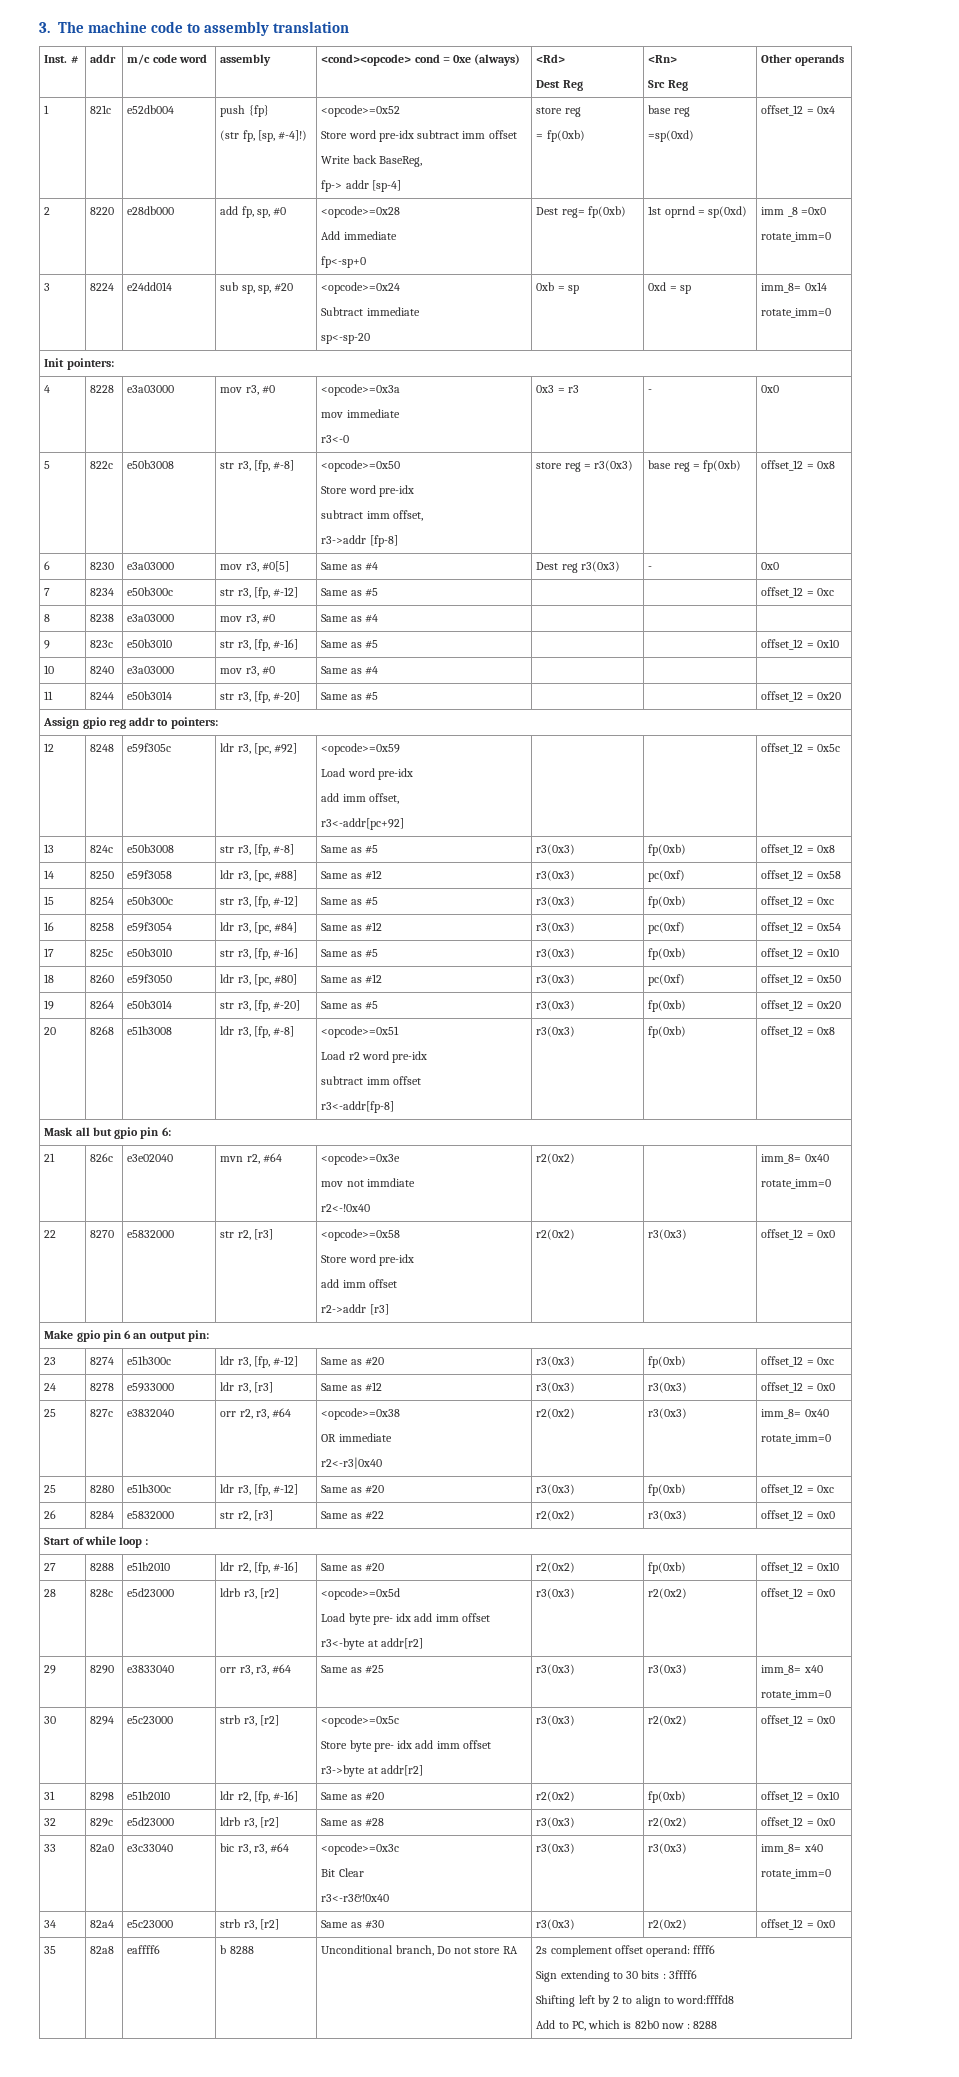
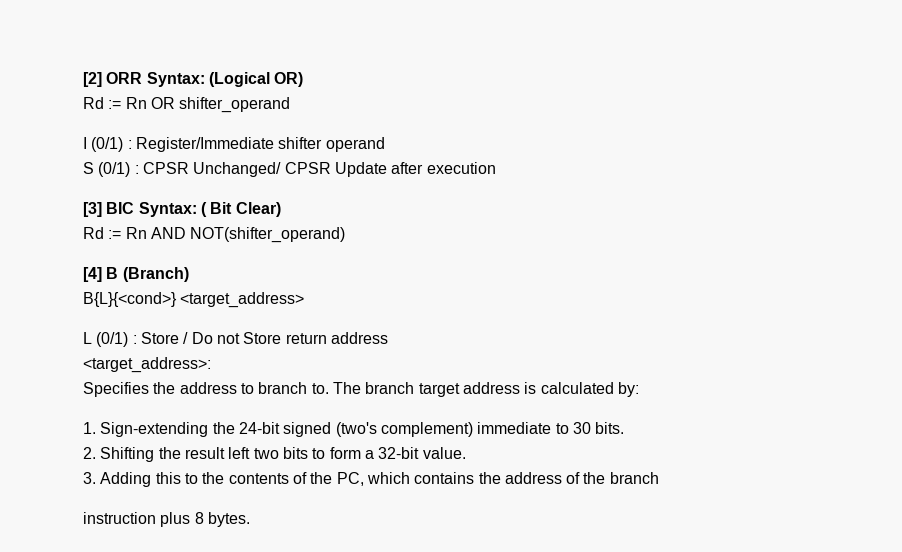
[39,21,349,36] [44,55,79,63] [90,54,117,63] [127,54,207,65] [220,54,272,66] [321,54,521,66] [536,54,566,63] [536,80,583,91] [648,55,678,63] [648,80,688,91] [761,54,844,66] [44,105,50,114] [90,105,112,114] [127,105,175,114] [220,105,269,117] [220,130,308,142] [321,105,401,117] [321,130,517,142] [321,155,422,167] [321,180,401,192] [536,107,581,117] [536,130,585,142] [648,105,690,117] [648,130,695,142] [761,105,835,116] [44,207,51,215] [90,207,115,215] [127,206,175,215] [220,206,287,218] [321,206,401,218] [321,231,397,240] [321,256,367,268] [536,206,626,218] [648,206,748,218] [761,207,826,217] [761,232,832,242] [44,283,51,291] [90,283,115,291] [127,282,173,291] [220,282,294,294] [321,282,401,294] [321,307,420,316] [321,333,371,344] [536,282,579,294] [648,282,691,294] [761,282,827,293] [761,308,832,318] [44,358,114,370] [44,385,51,393] [90,385,115,393] [127,385,175,393] [220,385,275,395] [321,384,401,396] [321,409,400,418] [321,435,350,443] [536,385,579,393] [648,389,653,393] [761,385,780,393] [44,461,51,469] [90,461,114,469] [127,460,175,469] [220,460,295,472] [321,460,401,472] [321,485,414,497] [321,510,423,521] [321,535,398,547] [536,460,634,472] [648,460,742,472] [761,460,835,471] [44,561,51,570] [90,562,115,570] [127,562,175,570] [220,561,289,572] [321,562,378,571] [536,561,620,573] [648,566,653,570] [761,562,780,570] [44,588,51,596] [90,588,115,596] [127,587,174,596] [220,587,299,599] [321,588,378,597] [761,587,834,598] [44,614,51,622] [90,614,115,622] [127,614,175,622] [220,614,275,624] [321,614,378,623] [44,640,51,649] [90,640,114,648] [127,639,173,648] [220,639,299,651] [321,640,378,649] [761,639,839,650] [44,665,55,674] [90,666,115,674] [127,666,175,674] [220,666,275,676] [321,666,378,675] [44,691,54,700] [90,692,115,700] [127,691,173,700] [220,691,301,703] [321,692,378,701] [761,691,841,702] [43,717,218,729] [44,743,55,752] [90,744,115,752] [127,743,172,753] [220,743,298,755] [321,743,401,755] [321,768,413,780] [321,793,399,804] [321,818,405,830] [761,743,840,754] [44,844,55,853] [90,845,114,853] [127,844,175,853] [220,844,295,856] [321,845,378,854] [536,844,576,855] [648,844,687,856] [761,844,835,855] [44,870,55,879] [90,871,115,879] [127,870,173,880] [220,870,298,882] [321,870,382,880] [536,870,576,881] [648,870,686,882] [761,870,841,881] [44,896,55,905] [90,897,115,905] [127,896,174,905] [220,896,299,908] [321,897,378,906] [536,896,576,907] [648,896,687,908] [761,896,834,907] [44,922,55,931] [90,923,115,931] [127,922,173,932] [220,922,298,934] [321,922,382,932] [536,922,576,933] [648,922,686,934] [761,922,841,933] [44,948,55,957] [90,949,114,957] [127,948,173,957] [220,948,299,960] [321,949,378,958] [536,948,576,959] [648,948,687,960] [761,948,839,959] [44,974,55,983] [90,974,115,983] [127,974,173,984] [220,974,298,986] [321,974,382,984] [536,974,576,985] [648,974,686,986] [761,974,841,985] [44,1000,55,1010] [90,1000,115,1009] [127,1000,173,1009] [220,1000,301,1012] [321,1001,378,1010] [536,1000,576,1011] [648,1000,687,1012] [761,1000,841,1011] [44,1027,57,1035] [90,1026,115,1035] [127,1026,173,1035] [220,1026,295,1038] [321,1026,400,1038] [321,1051,428,1063] [321,1076,421,1085] [321,1101,395,1113] [536,1026,576,1037] [648,1026,687,1038] [761,1026,835,1037] [44,1127,171,1139] [44,1153,56,1162] [90,1153,114,1162] [127,1154,174,1162] [220,1153,282,1164] [321,1153,401,1165] [321,1178,415,1187] [321,1204,371,1212] [536,1153,576,1164] [761,1154,829,1164] [761,1179,832,1189] [44,1230,57,1238] [90,1230,115,1238] [127,1230,175,1238] [220,1229,273,1240] [321,1229,401,1241] [321,1254,414,1266] [321,1279,397,1288] [321,1304,389,1315] [536,1229,576,1240] [648,1229,688,1240] [761,1229,835,1240] [44,1330,209,1342] [44,1357,57,1365] [90,1357,115,1365] [127,1356,172,1365] [220,1356,299,1368] [321,1357,384,1366] [536,1356,576,1367] [648,1356,687,1368] [761,1356,834,1367] [44,1383,57,1391] [90,1383,115,1391] [127,1383,175,1392] [220,1382,273,1393] [321,1382,382,1392] [536,1382,576,1393] [648,1382,688,1393] [761,1382,835,1393] [44,1409,57,1417] [90,1409,114,1417] [127,1409,175,1417] [220,1408,292,1419] [321,1408,401,1420] [321,1433,392,1442] [321,1457,383,1469] [536,1408,576,1419] [648,1408,688,1419] [761,1409,829,1419] [761,1434,832,1444] [44,1485,57,1493] [90,1485,115,1493] [127,1484,172,1493] [220,1484,299,1496] [321,1485,384,1494] [536,1484,576,1495] [648,1484,687,1496] [761,1484,834,1495] [44,1510,57,1519] [90,1511,115,1519] [127,1511,175,1519] [220,1510,273,1521] [321,1511,384,1520] [536,1510,576,1521] [648,1510,688,1521] [761,1510,835,1521] [44,1536,149,1548] [44,1563,57,1571] [90,1563,115,1571] [127,1562,171,1571] [220,1562,299,1574] [321,1563,384,1572] [536,1562,576,1573] [648,1562,687,1574] [761,1562,839,1573] [44,1589,57,1597] [90,1589,114,1597] [127,1588,175,1597] [220,1588,279,1599] [321,1588,401,1600] [321,1613,490,1625] [321,1638,423,1650] [536,1588,576,1599] [648,1588,688,1599] [761,1588,835,1599] [44,1665,57,1674] [90,1665,115,1674] [127,1665,175,1673] [220,1664,292,1675] [321,1665,384,1674] [536,1664,576,1675] [648,1664,688,1675] [761,1665,823,1675] [761,1690,832,1700] [44,1716,57,1724] [90,1716,115,1725] [127,1716,174,1724] [220,1715,279,1726] [321,1715,400,1727] [321,1740,491,1752] [321,1765,423,1777] [536,1715,576,1726] [648,1715,688,1726] [761,1715,835,1726] [44,1791,56,1800] [90,1792,115,1801] [127,1791,171,1800] [220,1791,299,1803] [321,1792,384,1801] [536,1791,576,1802] [648,1791,687,1803] [761,1791,839,1802] [44,1818,57,1826] [90,1818,114,1827] [127,1817,175,1826] [220,1817,279,1828] [321,1818,384,1827] [536,1817,576,1828] [648,1817,688,1828] [761,1817,835,1828] [44,1844,57,1852] [90,1844,115,1852] [127,1844,174,1852] [220,1843,290,1854] [321,1843,400,1855] [321,1868,364,1877] [321,1894,390,1902] [536,1843,576,1854] [648,1843,688,1854] [761,1844,823,1854] [761,1869,832,1879] [44,1920,57,1928] [90,1920,115,1928] [127,1920,174,1928] [220,1919,279,1930] [321,1920,384,1929] [536,1919,576,1930] [648,1919,688,1930] [761,1919,835,1930] [44,1946,57,1954] [90,1946,115,1954] [127,1945,161,1954] [220,1945,254,1954] [321,1945,518,1956] [536,1945,716,1957] [536,1970,697,1982] [536,1995,735,2007] [536,2020,718,2031] 3. The machine code to assembly translation // Inst. # | addr | m/c code word | assembly | <cond><opcode> cond = 0xe (always) | <Rd> // Dest Reg | <Rn> // Src Reg | Other operands // 1 | 821c | e52db004 | push {fp} // (str fp, [sp, #-4]!) | <opcode>=0x52 // Store word pre-idx subtract imm offset // Write back BaseReg, // fp-> addr [sp-4] | store reg // = fp(0xb) | base reg // =sp(0xd) | offset_12 = 0x4 // 2 | 8220 | e28db000 | add fp, sp, #0 | <opcode>=0x28 // Add immediate // fp<-sp+0 | Dest reg= fp(0xb) | 1st oprnd = sp(0xd) | imm _8 =0x0 // rotate_imm=0 // 3 | 8224 | e24dd014 | sub sp, sp, #20 | <opcode>=0x24 // Subtract immediate // sp<-sp-20 | 0xb = sp | 0xd = sp | imm_8= 0x14 // rotate_imm=0 // Init pointers: // 4 | 8228 | e3a03000 | mov r3, #0 | <opcode>=0x3a // mov immediate // r3<-0 | 0x3 = r3 | - | 0x0 // 5 | 822c | e50b3008 | str r3, [fp, #-8] | <opcode>=0x50 // Store word pre-idx // subtract imm offset, // r3->addr [fp-8] | store reg = r3(0x3) | base reg = fp(0xb) | offset_12 = 0x8 // 6 | 8230 | e3a03000 | mov r3, #0[5] | Same as #4 | Dest reg r3(0x3) | - | 0x0 // 7 | 8234 | e50b300c | str r3, [fp, #-12] | Same as #5 | | | offset_12 = 0xc // 8 | 8238 | e3a03000 | mov r3, #0 | Same as #4 | | | // 9 | 823c | e50b3010 | str r3, [fp, #-16] | Same as #5 | | | offset_12 = 0x10 // 10 | 8240 | e3a03000 | mov r3, #0 | Same as #4 | | | // 11 | 8244 | e50b3014 | str r3, [fp, #-20] | Same as #5 | | | offset_12 = 0x20 // Assign gpio reg addr to pointers: // 12 | 8248 | e59f305c | ldr r3, [pc, #92] | <opcode>=0x59 // Load word pre-idx // add imm offset, // r3<-addr[pc+92] | | | offset_12 = 0x5c // 13 | 824c | e50b3008 | str r3, [fp, #-8] | Same as #5 | r3(0x3) | fp(0xb) | offset_12 = 0x8 // 14 | 8250 | e59f3058 | ldr r3, [pc, #88] | Same as #12 | r3(0x3) | pc(0xf) | offset_12 = 0x58 // 15 | 8254 | e50b300c | str r3, [fp, #-12] | Same as #5 | r3(0x3) | fp(0xb) | offset_12 = 0xc // 16 | 8258 | e59f3054 | ldr r3, [pc, #84] | Same as #12 | r3(0x3) | pc(0xf) | offset_12 = 0x54 // 17 | 825c | e50b3010 | str r3, [fp, #-16] | Same as #5 | r3(0x3) | fp(0xb) | offset_12 = 0x10 // 18 | 8260 | e59f3050 | ldr r3, [pc, #80] | Same as #12 | r3(0x3) | pc(0xf) | offset_12 = 0x50 // 19 | 8264 | e50b3014 | str r3, [fp, #-20] | Same as #5 | r3(0x3) | fp(0xb) | offset_12 = 0x20 // 20 | 8268 | e51b3008 | ldr r3, [fp, #-8] | <opcode>=0x51 // Load r2 word pre-idx // subtract imm offset // r3<-addr[fp-8] | r3(0x3) | fp(0xb) | offset_12 = 0x8 // Mask all but gpio pin 6: // 21 | 826c | e3e02040 | mvn r2, #64 | <opcode>=0x3e // mov not immdiate // r2<-!0x40 | r2(0x2) | | imm_8= 0x40 // rotate_imm=0 // 22 | 8270 | e5832000 | str r2, [r3] | <opcode>=0x58 // Store word pre-idx // add imm offset // r2->addr [r3] | r2(0x2) | r3(0x3) | offset_12 = 0x0 // Make gpio pin 6 an output pin: // 23 | 8274 | e51b300c | ldr r3, [fp, #-12] | Same as #20 | r3(0x3) | fp(0xb) | offset_12 = 0xc // 24 | 8278 | e5933000 | ldr r3, [r3] | Same as #12 | r3(0x3) | r3(0x3) | offset_12 = 0x0 // 25 | 827c | e3832040 | orr r2, r3, #64 | <opcode>=0x38 // OR immediate // r2<-r3|0x40 | r2(0x2) | r3(0x3) | imm_8= 0x40 // rotate_imm=0 // 25 | 8280 | e51b300c | ldr r3, [fp, #-12] | Same as #20 | r3(0x3) | fp(0xb) | offset_12 = 0xc // 26 | 8284 | e5832000 | str r2, [r3] | Same as #22 | r2(0x2) | r3(0x3) | offset_12 = 0x0 // Start of while loop : // 27 | 8288 | e51b2010 | ldr r2, [fp, #-16] | Same as #20 | r2(0x2) | fp(0xb) | offset_12 = 0x10 // 28 | 828c | e5d23000 | ldrb r3, [r2] | <opcode>=0x5d // Load byte pre- idx add imm offset // r3<-byte at addr[r2] | r3(0x3) | r2(0x2) | offset_12 = 0x0 // 29 | 8290 | e3833040 | orr r3, r3, #64 | Same as #25 | r3(0x3) | r3(0x3) | imm_8= x40 // rotate_imm=0 // 30 | 8294 | e5c23000 | strb r3, [r2] | <opcode>=0x5c // Store byte pre- idx add imm offset // r3->byte at addr[r2] | r3(0x3) | r2(0x2) | offset_12 = 0x0 // 31 | 8298 | e51b2010 | ldr r2, [fp, #-16] | Same as #20 | r2(0x2) | fp(0xb) | offset_12 = 0x10 // 32 | 829c | e5d23000 | ldrb r3, [r2] | Same as #28 | r3(0x3) | r2(0x2) | offset_12 = 0x0 // 33 | 82a0 | e3c33040 | bic r3, r3, #64 | <opcode>=0x3c // Bit Clear // r3<-r3&!0x40 | r3(0x3) | r3(0x3) | imm_8= x40 // rotate_imm=0 // 34 | 82a4 | e5c23000 | strb r3, [r2] | Same as #30 | r3(0x3) | r2(0x2) | offset_12 = 0x0 // 35 | 82a8 | eaffff6 | b 8288 | Unconditional branch, Do not store RA | 2s complement offset operand: ffff6 // Sign extending to 30 bits : 3ffff6 // Shifting left by 2 to align to word:ffffd8 // Add to PC, which is 82b0 now : 8288 -> [83,72,304,87] [83,97,291,113] [83,137,385,152] [83,162,496,177] [83,202,281,217] [83,227,346,243] [83,267,189,282] [83,292,305,308] [83,332,388,347] [83,357,211,373] [83,382,639,397] [83,422,625,437] [83,447,466,462] [83,472,659,487] [83,512,250,527] [2] ORR Syntax: (Logical OR) // Rd := Rn OR shifter_operand // I (0/1) : Register/Immediate shifter operand // S (0/1) : CPSR Unchanged/ CPSR Update after execution // [3] BIC Syntax: ( Bit Clear) // Rd := Rn AND NOT(shifter_operand) // [4] B (Branch) // B{L}{<cond>} <target_address> // L (0/1) : Store / Do not Store return address // <target_address>: // Specifies the address to branch to. The branch target address is calculated by: // 1. Sign-extending the 24-bit signed (two's complement) immediate to 30 bits. // 2. Shifting the result left two bits to form a 32-bit value. // 3. Adding this to the contents of the PC, which contains the address of the branch // instruction plus 8 bytes.

